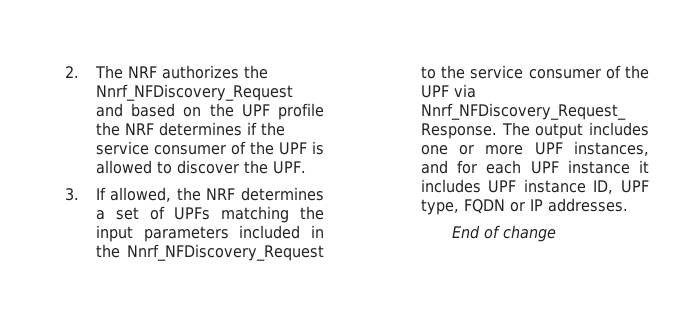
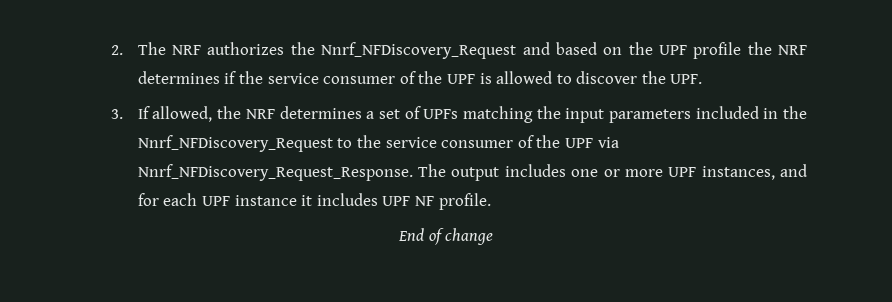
[523,179,649,194] [420,198,628,215] instance ID, UPF type, FQDN or IP addresses. -> [414,193,491,210] NF profile.

